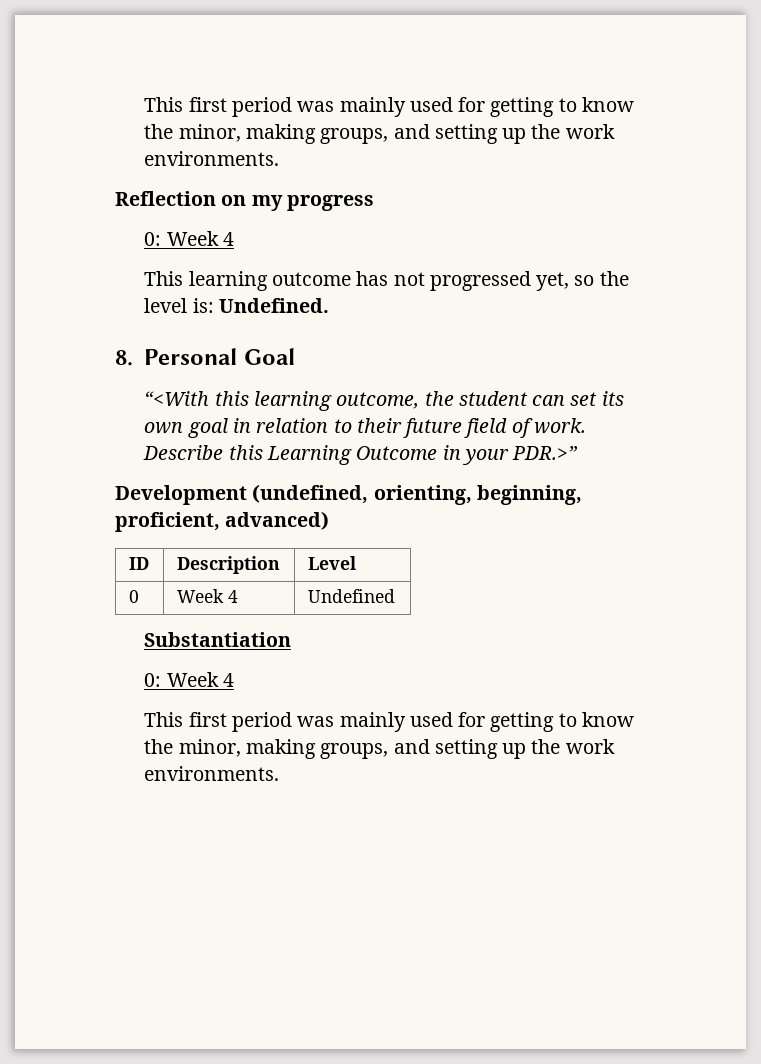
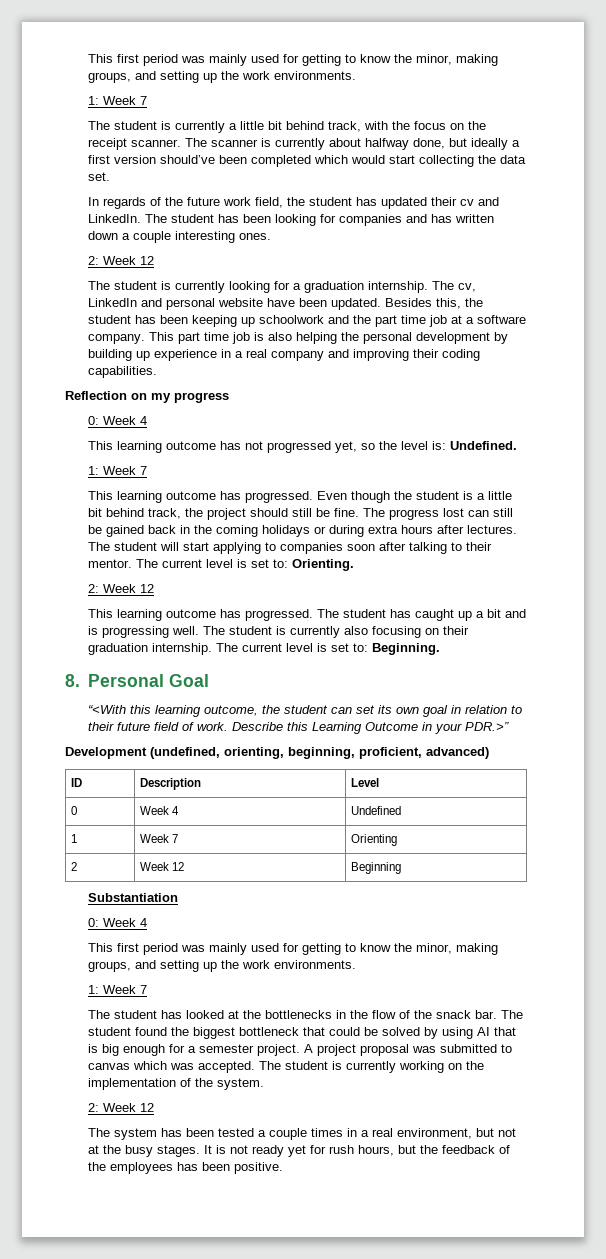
(280, 158) none -> [88,96,148,105] [88,121,487,133] [88,138,521,150] [88,155,527,167] [88,172,111,181] [88,197,500,209] [88,214,495,226] [88,231,272,243] [88,256,155,265] [88,281,477,293] [88,298,484,310] [88,315,527,327] [88,332,509,344] [88,349,481,361] [88,366,158,378] // 1: Week 7 // The student is currently a little bit behind track, with the focus on the receipt scanner. The scanner is currently about halfway done, but ideally a first version should’ve been completed which would start collecting the data set. // In regards of the future work field, the student has updated their cv and LinkedIn. The student has been looking for companies and has written down a couple interesting ones. // 2: Week 12 // The student is currently looking for a graduation internship. The cv, LinkedIn and personal website have been updated. Besides this, the student has been keeping up schoolwork and the part time job at a software company. This part time job is also helping the personal development by building up experience in a real company and improving their coding capabilities.
(330, 305) none -> [88,466,148,475] [88,491,513,503] [88,508,514,520] [88,525,518,537] [88,542,493,554] [88,559,355,571] [88,584,155,593] [88,609,527,621] [88,626,470,638] [88,643,441,655] // 1: Week 7 // This learning outcome has progressed. Even though the student is a little bit behind track, the project should still be fine. The progress lost can still be gained back in the coming holidays or during extra hours after lectures. The student will start applying to companies soon after talking to their mentor. The current level is set to: Orienting. // 2: Week 12 // This learning outcome has progressed. The student has caught up a bit and is progressing well. The student is currently also focusing on their graduation internship. The current level is set to: Beginning.
(395, 596) none -> [71,834,78,843] [140,834,179,843] [351,834,398,846] [71,862,78,871] [140,862,185,871] [351,862,402,874] // 1 | Week 7 | Orienting // 2 | Week 12 | Beginning
(280, 773) none -> [88,985,148,994] [88,1010,524,1019] [88,1027,517,1039] [88,1044,513,1056] [88,1061,485,1073] [88,1078,265,1090] [88,1103,155,1112] [88,1128,517,1140] [88,1145,511,1157] [88,1162,284,1174] // 1: Week 7 // The student has looked at the bottlenecks in the flow of the snack bar. The student found the biggest bottleneck that could be solved by using AI that is big enough for a semester project. A project proposal was submitted to canvas which was accepted. The student is currently working on the implementation of the system. // 2: Week 12 // The system has been tested a couple times in a real environment, but not at the busy stages. It is not ready yet for rush hours, but the feedback of the employees has been positive.

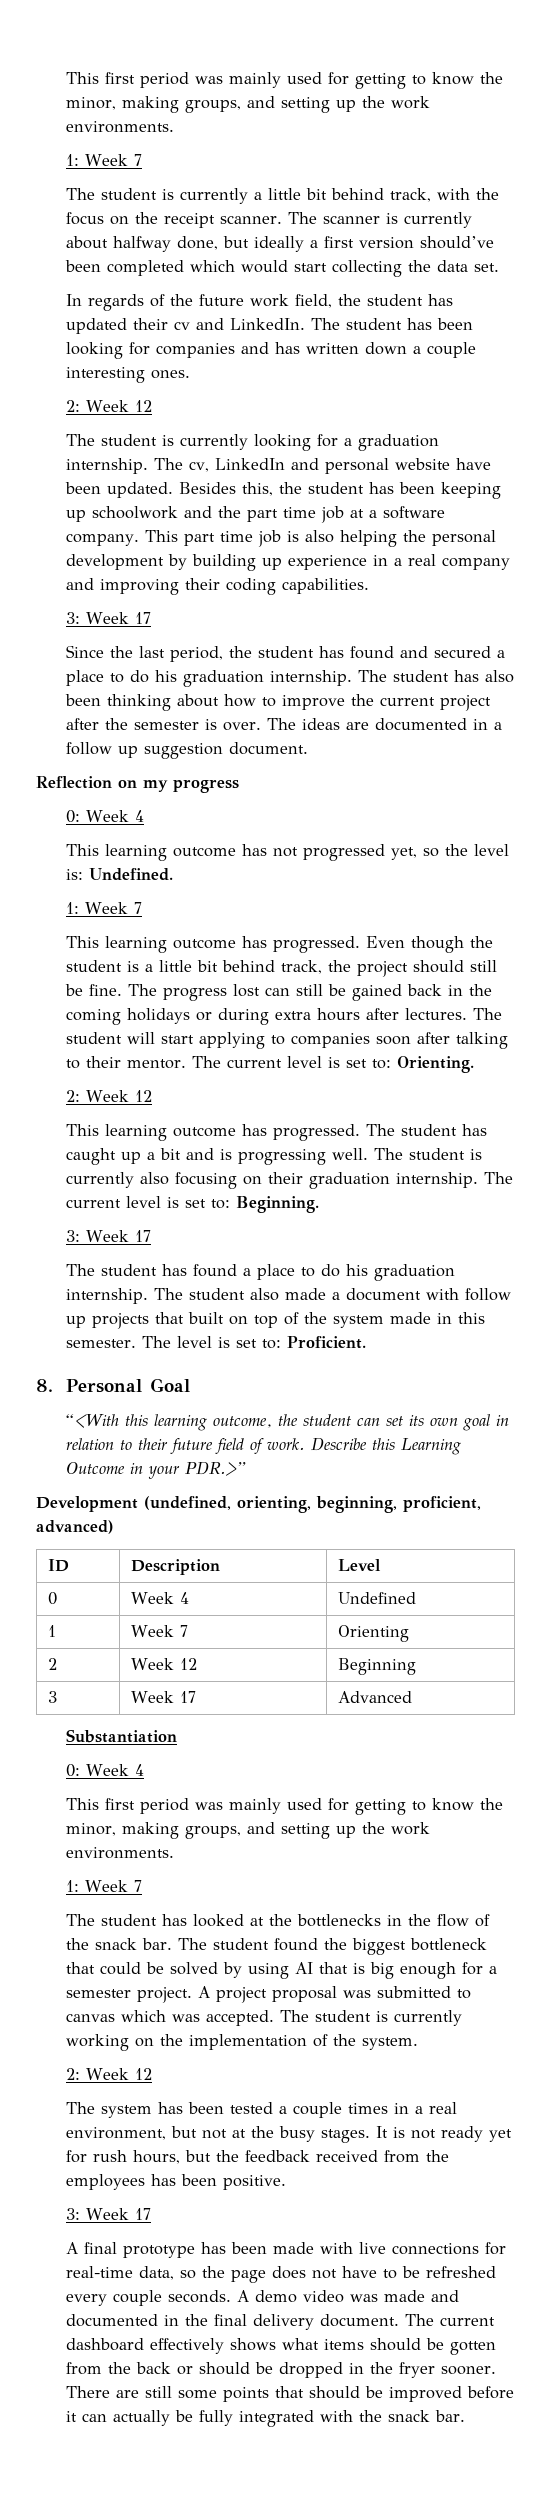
(158, 372) none -> [65,612,151,624] [65,645,505,662] [65,670,514,687] [64,694,491,711] [65,718,502,731] [65,742,308,759] // 3: Week 17 // Since the last period, the student has found and secured a place to do his graduation internship. The student has also been thinking about how to improve the current project after the semester is over. The ideas are documented in a follow up suggestion document.
(441, 649) none -> [65,1230,151,1242] [65,1264,455,1281] [65,1288,511,1304] [65,1312,485,1329] [65,1336,366,1349] // 3: Week 17 // The student has found a place to do his graduation internship. The student also made a document with follow up projects that built on top of the system made in this semester. The level is set to: Proficient.
(402, 868) none -> [48,1691,58,1703] [131,1691,197,1703] [338,1691,413,1703] // 3 | Week 17 | Advanced
[499,1145,511,1154] of -> [315,2150,420,2163] received from
(284, 1168) none -> [65,2208,151,2220] [65,2242,506,2258] [65,2266,496,2283] [65,2290,459,2306] [65,2314,495,2330] [65,2338,496,2355] [65,2362,496,2378] [65,2386,514,2402] [65,2410,465,2427] // 3: Week 17 // A final prototype has been made with live connections for real-time data, so the page does not have to be refreshed every couple seconds. A demo video was made and documented in the final delivery document. The current dashboard effectively shows what items should be gotten from the back or should be dropped in the fryer sooner. There are still some points that should be improved before it can actually be fully integrated with the snack bar.

